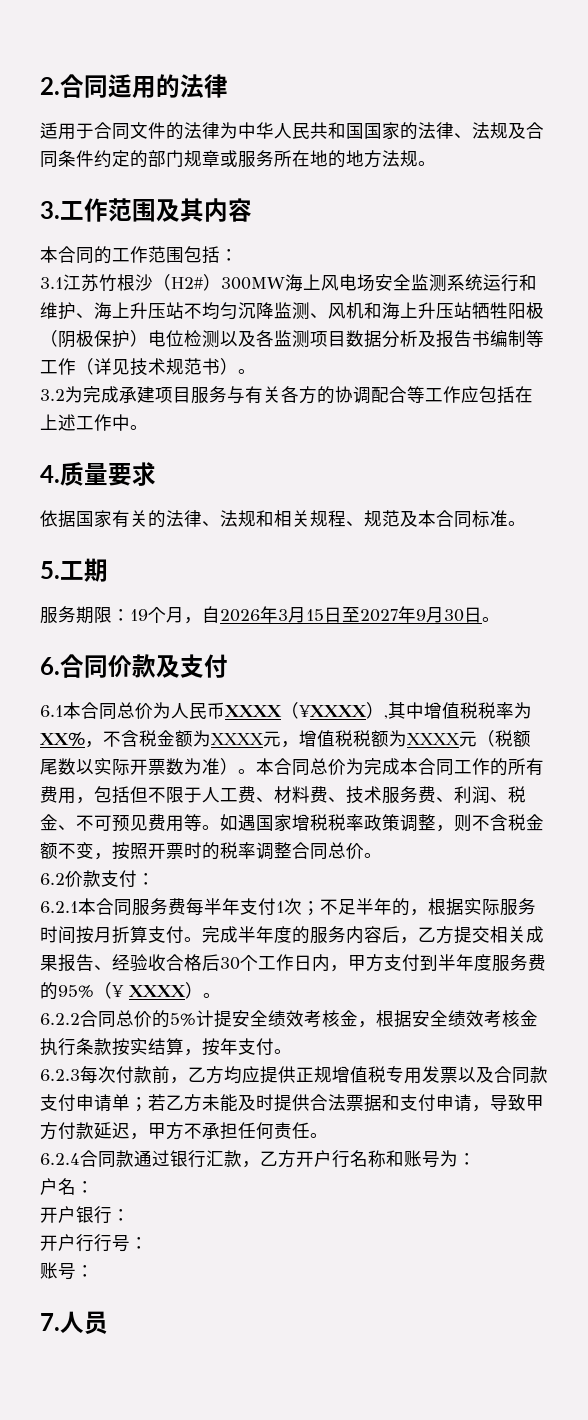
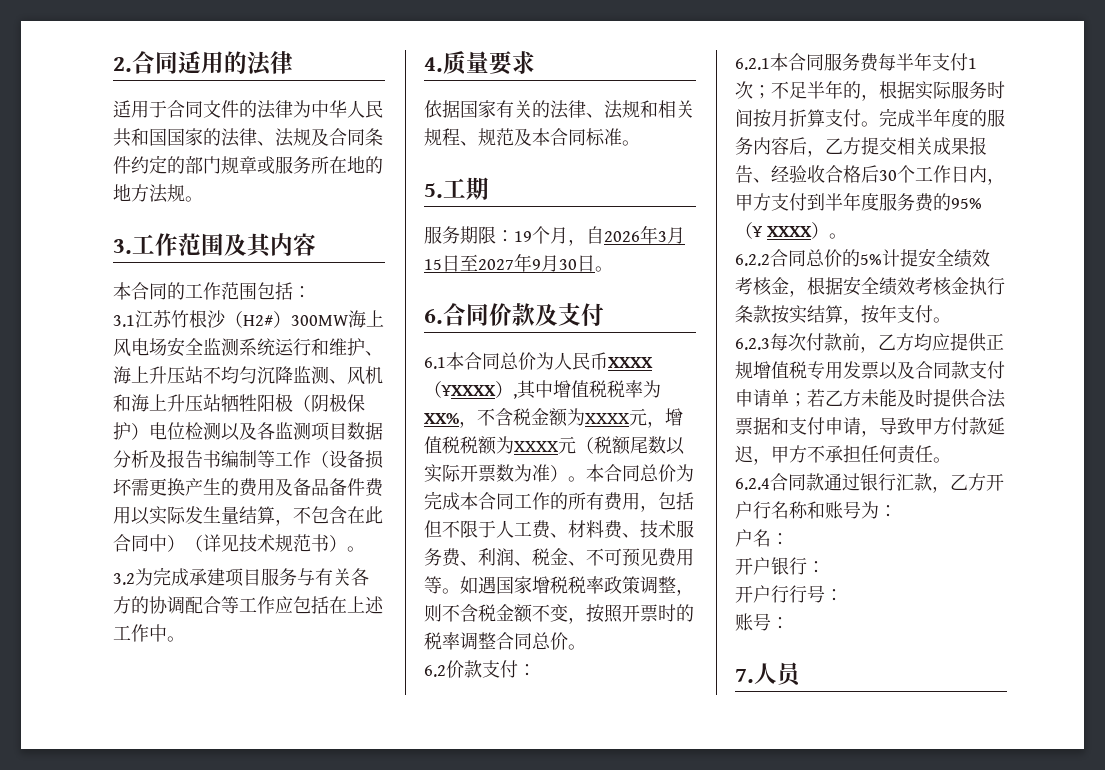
(94, 366) none -> [329,450,383,469] [113,478,384,497] [113,506,383,526] [113,534,203,552] 设备损坏需更换产生的费用及备品备件费用以实际发生量结算，不包含在此合同中）（

